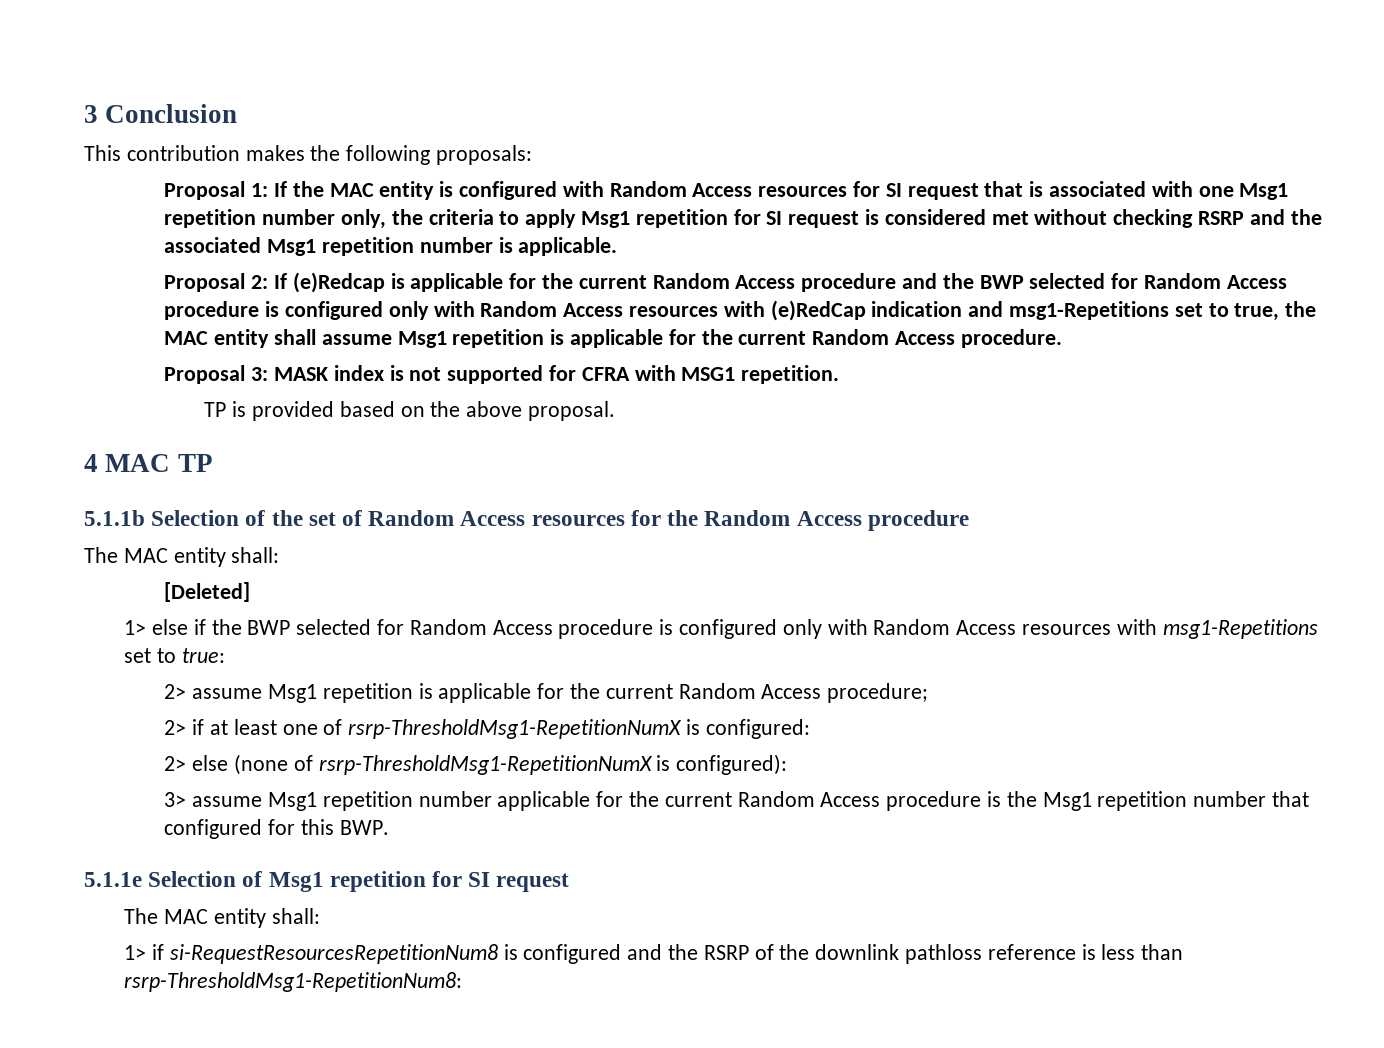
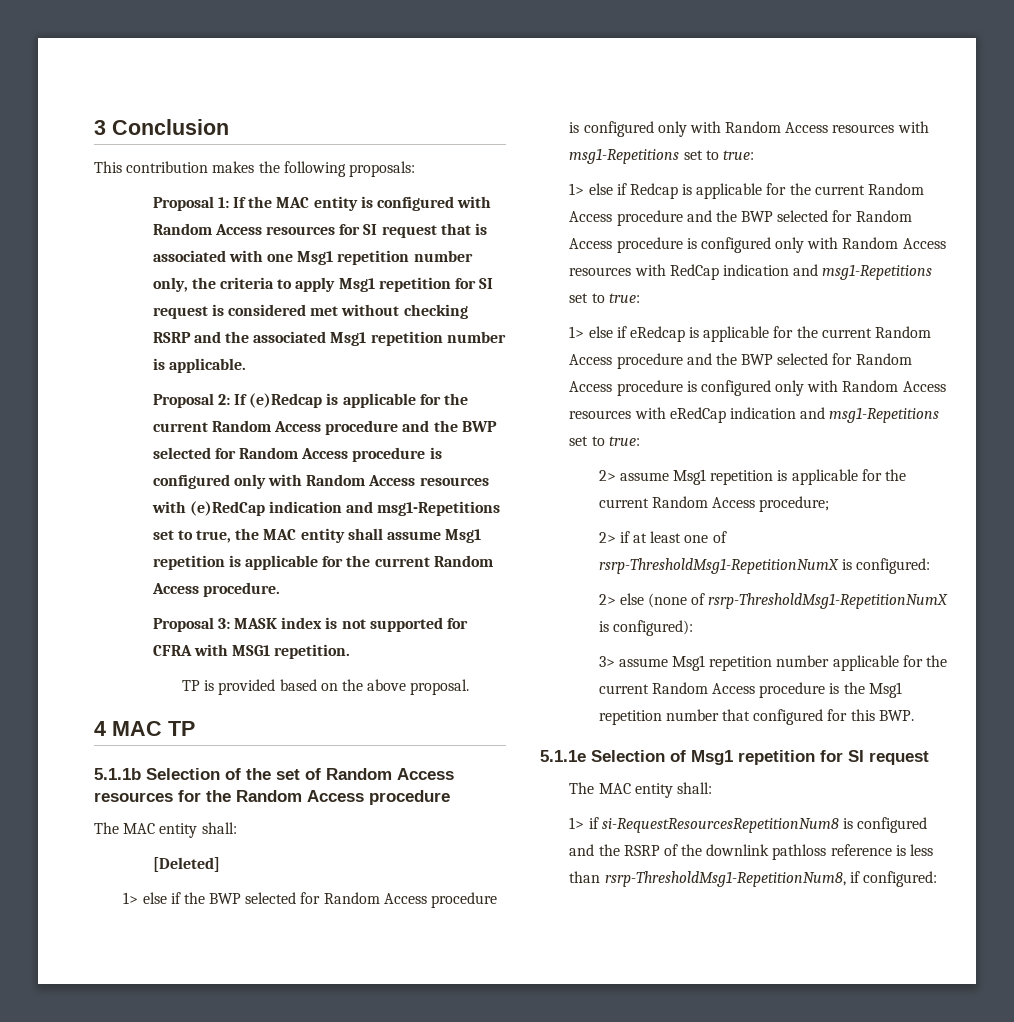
(225, 655) none -> [569,183,925,199] [569,210,912,226] [569,237,946,253] [569,264,933,280] [569,293,640,303] [569,326,932,342] [569,353,912,369] [569,380,946,396] [569,407,940,423] [569,436,640,446] // 1> else if Redcap is applicable for the current Random Access procedure and the BWP selected for Random Access procedure is configured only with Random Access resources with RedCap indication and msg1-Repetitions set to true: // 1> else if eRedcap is applicable for the current Random Access procedure and the BWP selected for Random Access procedure is configured only with Random Access resources with eRedCap indication and msg1-Repetitions set to true:
[124,972,463,992] rsrp-ThresholdMsg1-RepetitionNum8: -> [604,871,937,887] rsrp-ThresholdMsg1-RepetitionNum8, if configured:

